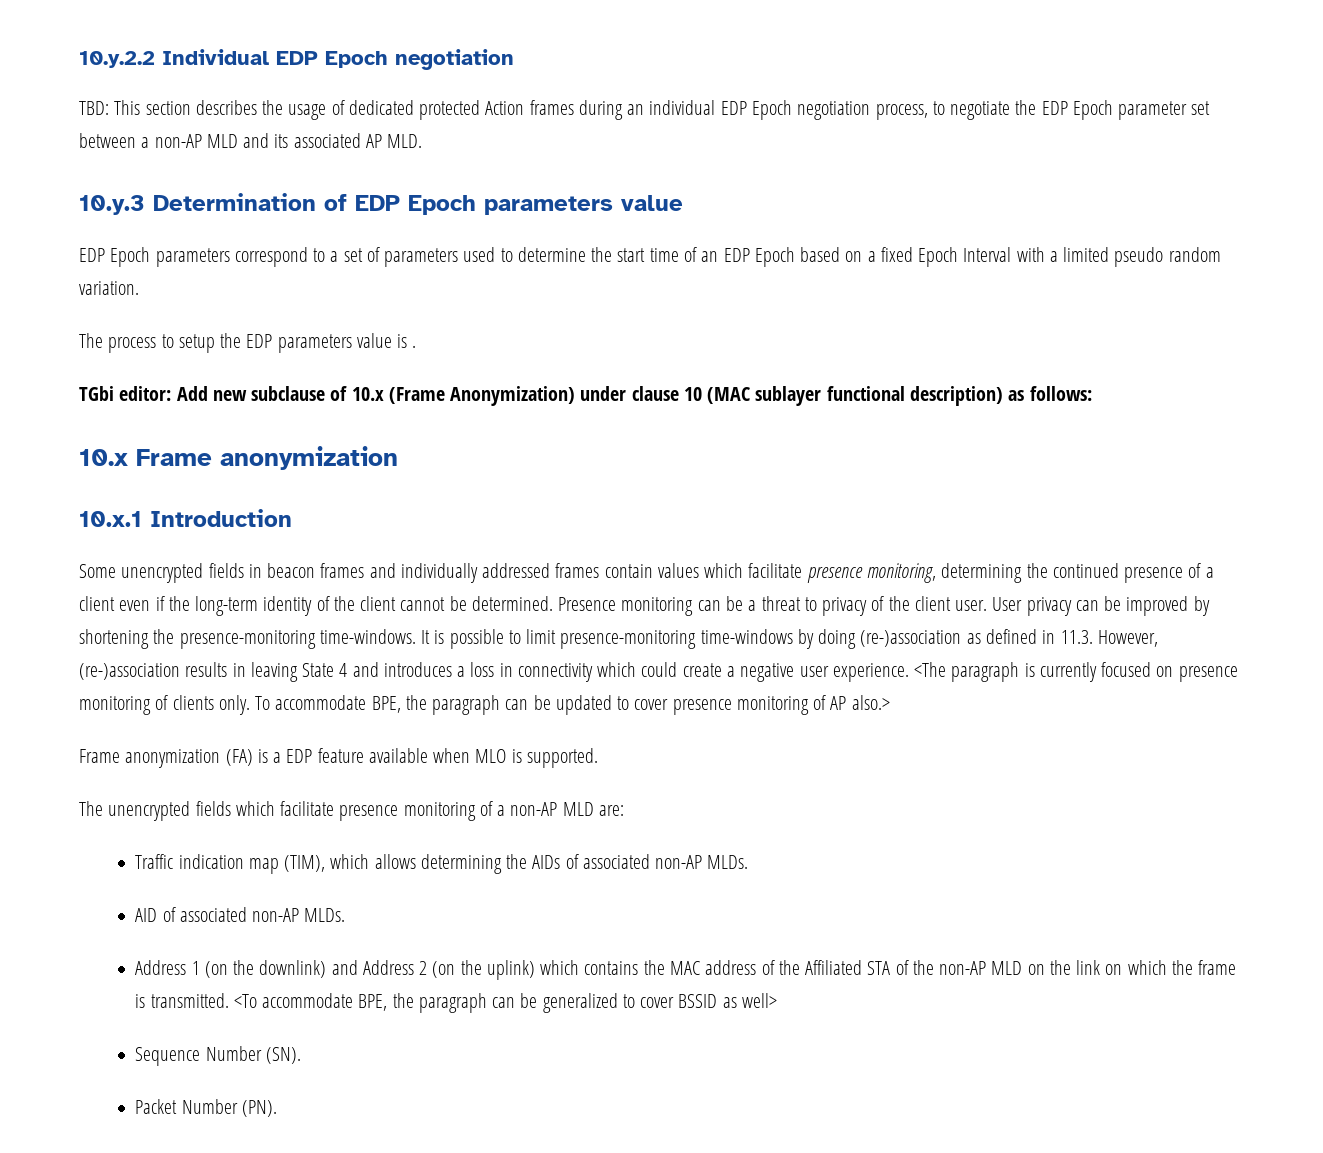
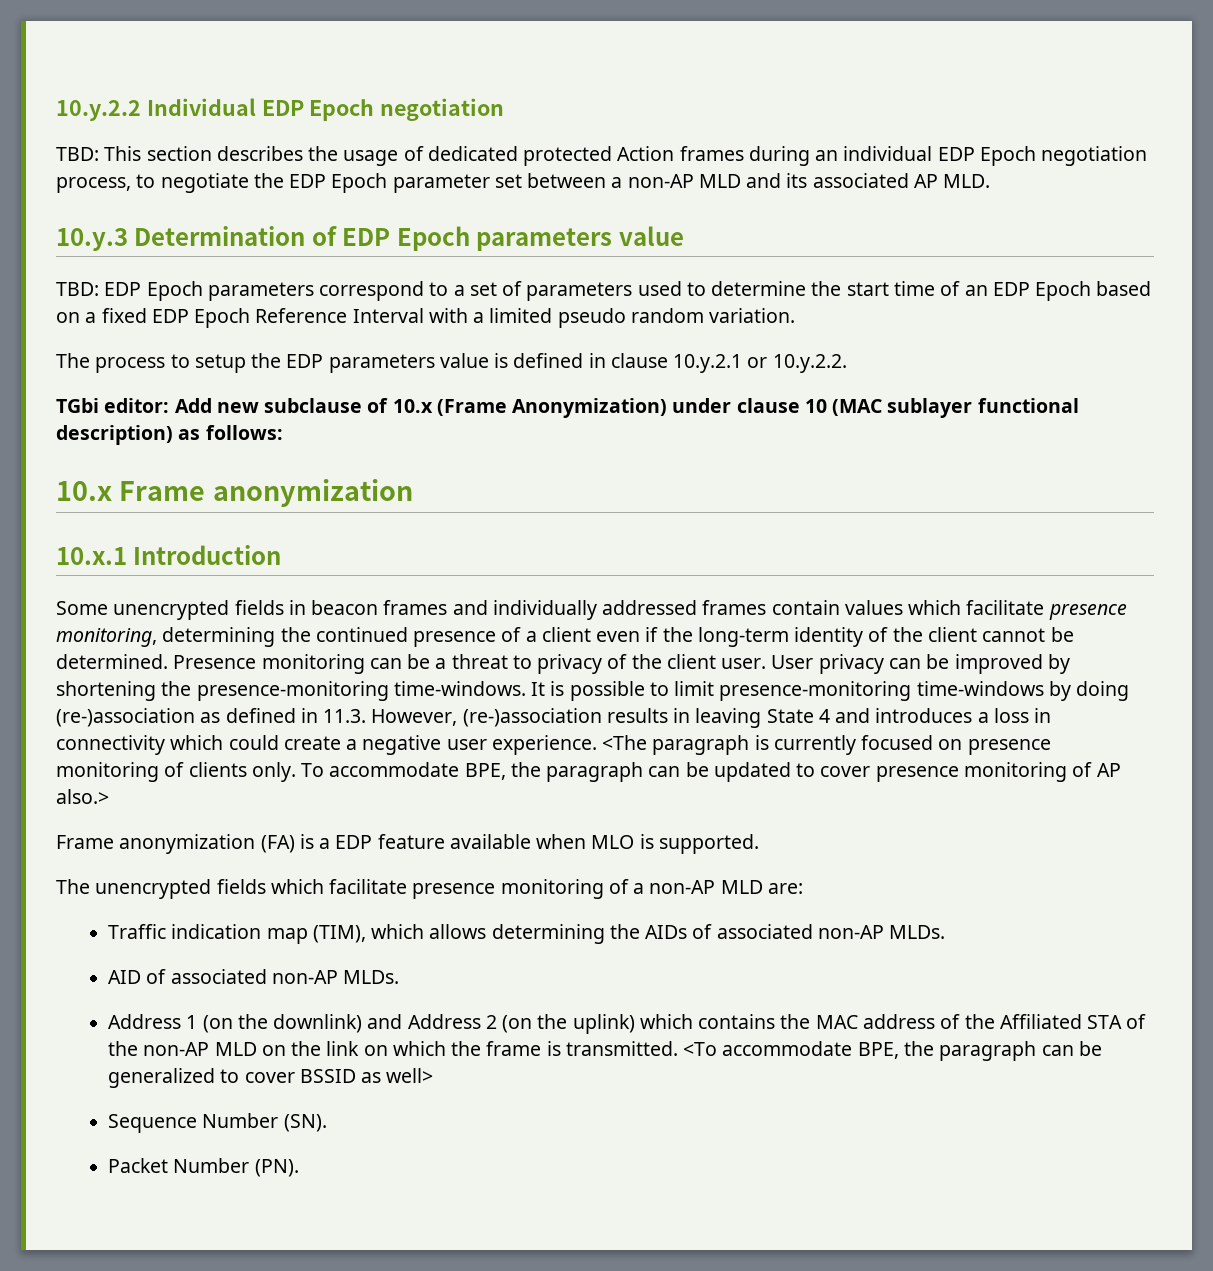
(683, 203) none -> [56,282,99,296] TBD:
[918,247,959,267] Epoch -> [151,308,348,328] EDP Epoch Reference
[412,345,417,348] . -> [513,353,847,373] defined in clause 10.y.2.1 or 10.y.2.2.

